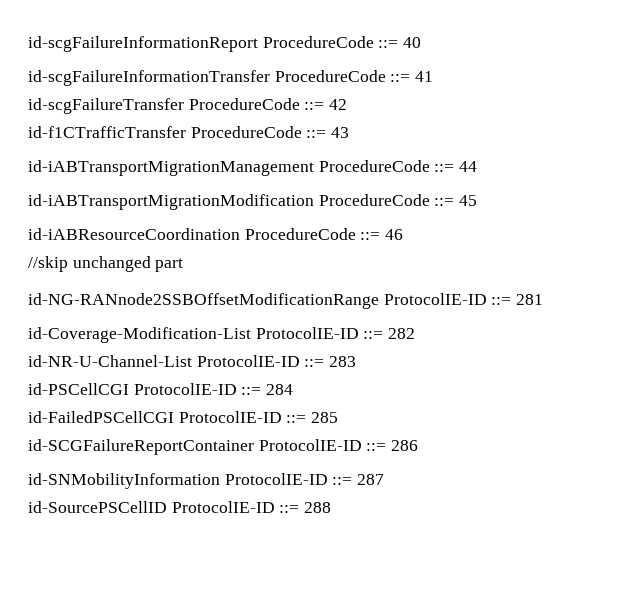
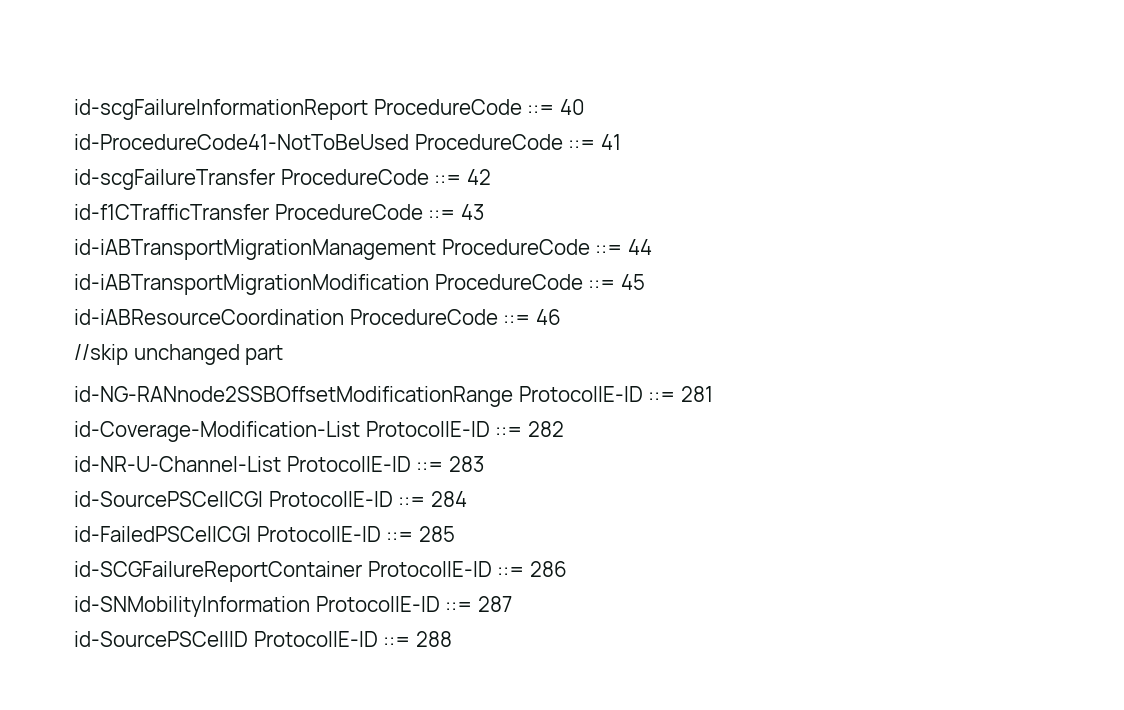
[28,70,270,86] id-scgFailureInformationTransfer -> [74,134,409,150] id-ProcedureCode41-NotToBeUsed
[28,383,129,395] id-PSCellCGI -> [74,491,263,507] id-SourcePSCellCGI

